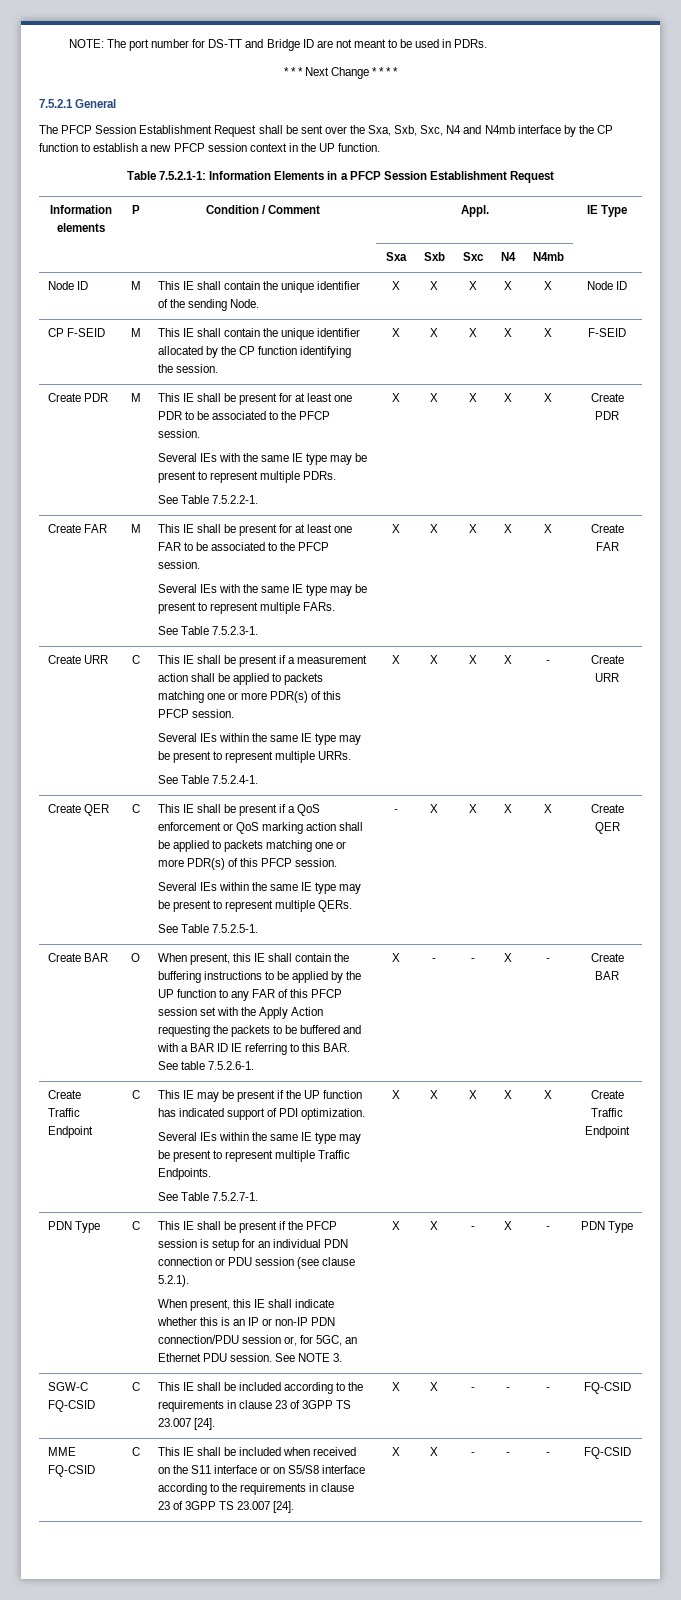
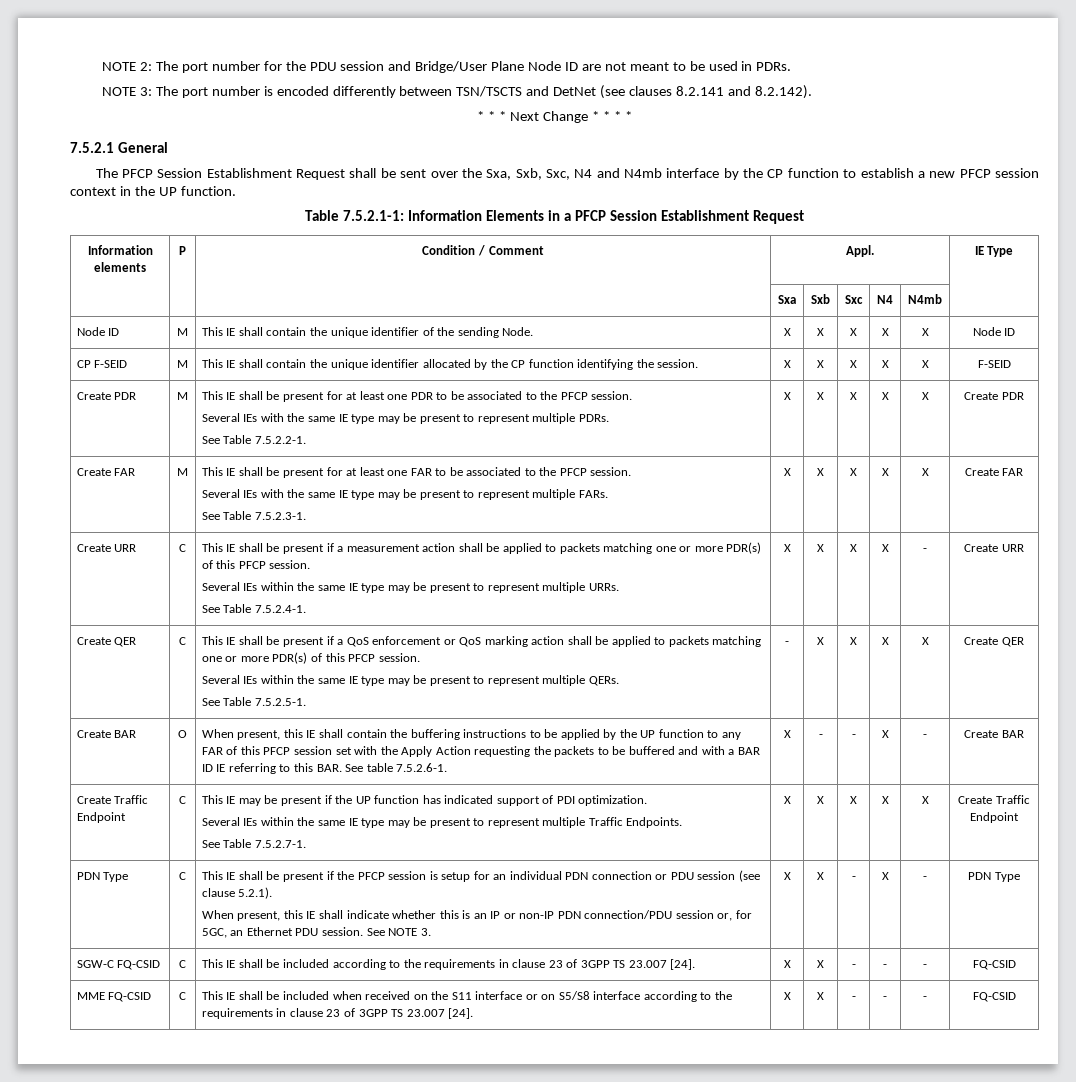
[68,39,104,48] NOTE: -> [102,62,153,71] NOTE 2:
[208,39,300,51] DS-TT and Bridge -> [285,61,562,73] the PDU session and Bridge/User Plane Node
(488, 43) none -> [102,85,812,99] // NOTE 3: The port number is encoded differently between TSN/TSCTS and DetNet (see clauses 8.2.141 and 8.2.142).

